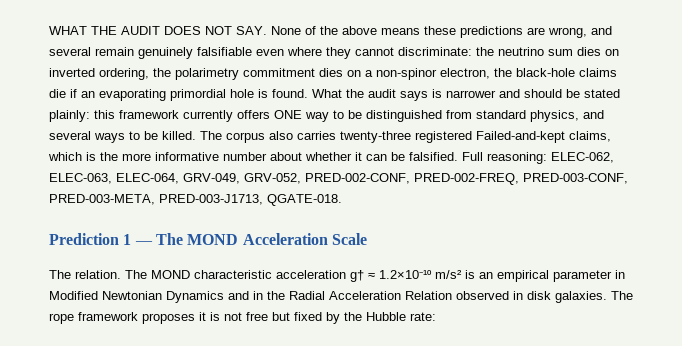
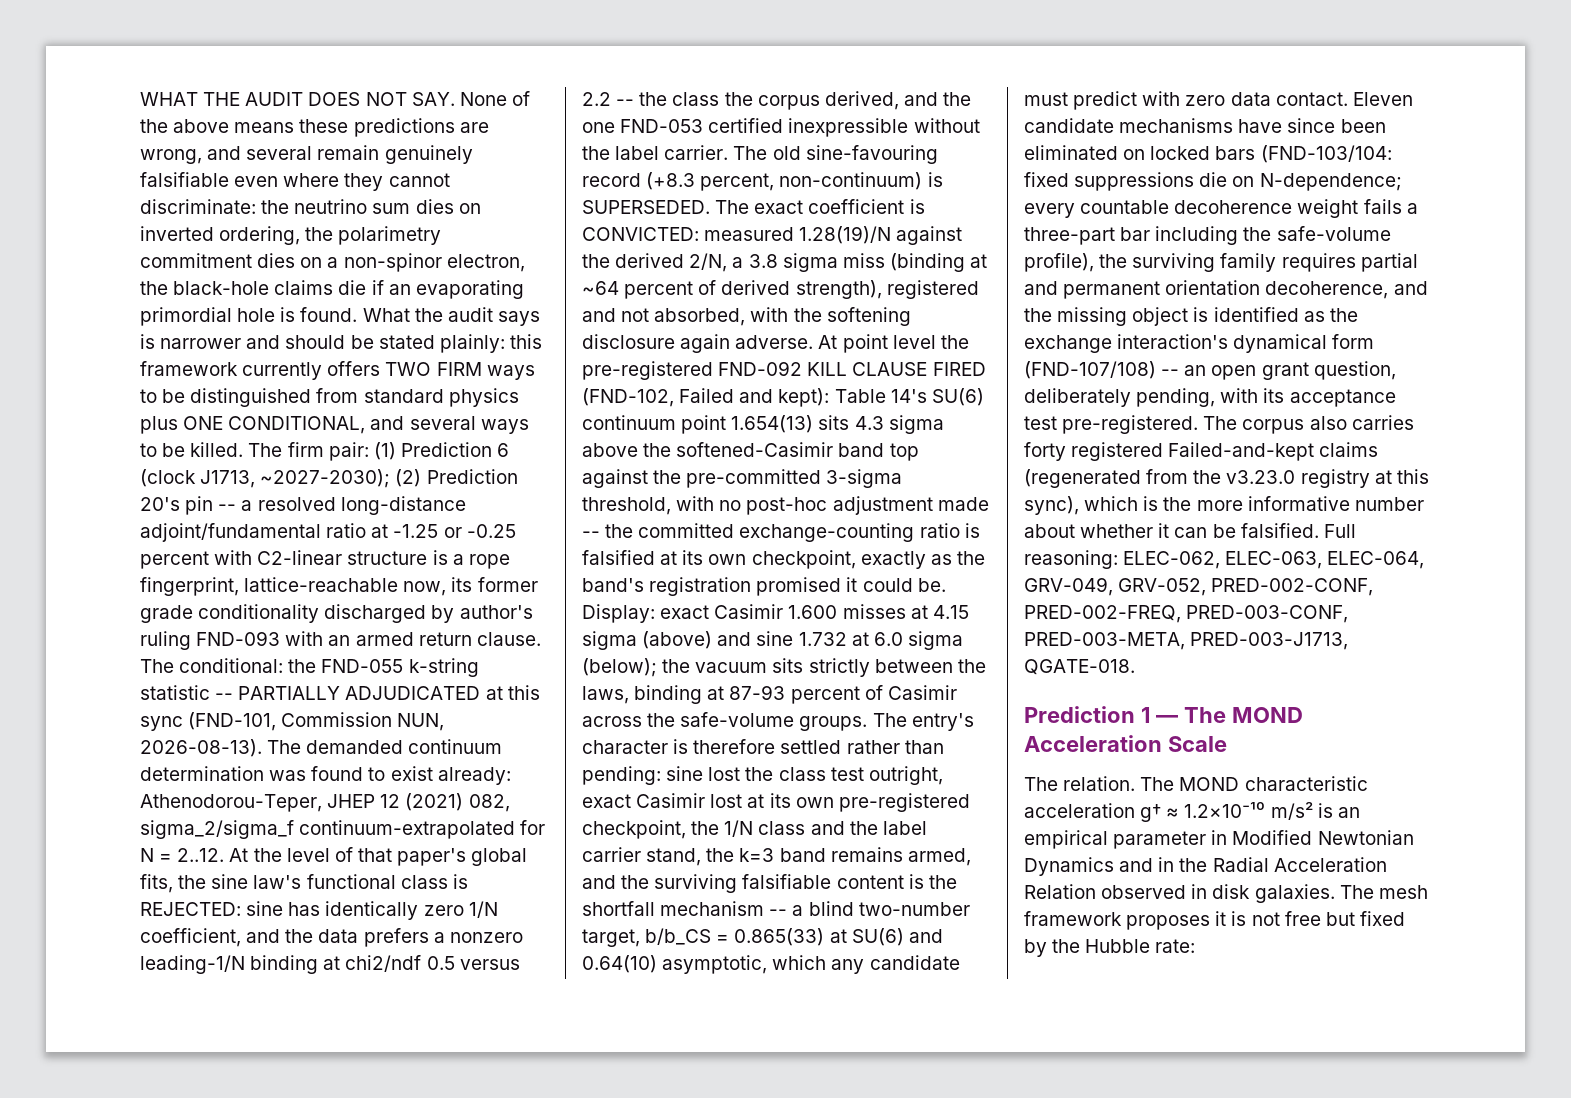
[274,110,329,122] ONE way -> [385,362,535,380] TWO FIRM ways
[530,110,579,122] physics, -> [448,388,519,407] [140,416,366,434] physics plus ONE CONDITIONAL,
(222, 135) none -> [287,442,510,461] [140,469,518,488] [140,496,466,515] [140,523,516,542] [140,550,510,569] [140,577,538,596] [140,604,533,623] [140,631,541,650] [140,658,479,677] [140,685,540,700] [140,712,445,731] [140,739,503,757] [140,766,511,785] [140,793,510,812] [140,820,546,839] [140,847,528,866] [140,874,468,893] [140,901,498,920] [140,928,523,947] [140,955,520,974] [582,91,972,110] [582,118,980,137] [582,145,938,164] [582,172,943,191] [582,199,925,214] [582,226,963,245] [582,253,988,272] [582,280,979,299] [582,307,911,326] [582,334,969,353] [582,361,986,380] [582,388,984,407] [582,415,944,434] [582,442,919,461] [582,469,903,488] [582,496,989,515] [582,523,980,542] [582,550,985,569] [582,577,946,596] [582,604,969,623] [582,631,963,650] [582,658,986,677] [582,685,957,704] [582,712,974,731] [582,739,944,754] [582,766,943,785] [582,793,970,812] [582,820,927,839] [582,847,971,866] [582,874,957,893] [582,901,970,916] [582,928,943,947] [582,955,960,974] [1024,91,1413,110] [1024,118,1386,133] [1024,145,1392,163] [1024,172,1402,191] [1024,199,1418,218] [1024,226,1391,245] [1024,253,1418,272] [1024,280,1428,299] [1024,307,1358,326] [1024,334,1375,353] [1024,361,1396,380] [1024,388,1396,407] [1024,415,1238,434] firm pair: (1) Prediction 6 (clock J1713, ~2027-2030); (2) Prediction 20's pin -- a resolved long-distance adjoint/fundamental ratio at -1.25 or -0.25 percent with C2-linear structure is a rope fingerprint, lattice-reachable now, its former grade conditionality discharged by author's ruling FND-093 with an armed return clause. The conditional: the FND-055 k-string statistic -- PARTIALLY ADJUDICATED at this sync (FND-101, Commission NUN, 2026-08-13). The demanded continuum determination was found to exist already: Athenodorou-Teper, JHEP 12 (2021) 082, sigma_2/sigma_f continuum-extrapolated for N = 2..12. At the level of that paper's global fits, the sine law's functional class is REJECTED: sine has identically zero 1/N coefficient, and the data prefers a nonzero leading-1/N binding at chi2/ndf 0.5 versus 2.2 -- the class the corpus derived, and the one FND-053 certified inexpressible without the label carrier. The old sine-favouring record (+8.3 percent, non-continuum) is SUPERSEDED. The exact coefficient is CONVICTED: measured 1.28(19)/N against the derived 2/N, a 3.8 sigma miss (binding at ~64 percent of derived strength), registered and not absorbed, with the softening disclosure again adverse. At point level the pre-registered FND-092 KILL CLAUSE FIRED (FND-102, Failed and kept): Table 14's SU(6) continuum point 1.654(13) sits 4.3 sigma above the softened-Casimir band top against the pre-committed 3-sigma threshold, with no post-hoc adjustment made -- the committed exchange-counting ratio is falsified at its own checkpoint, exactly as the band's registration promised it could be. Display: exact Casimir 1.600 misses at 4.15 sigma (above) and sine 1.732 at 6.0 sigma (below); the vacuum sits strictly between the laws, binding at 87-93 percent of Casimir across the safe-volume groups. The entry's character is therefore settled rather than pending: sine lost the class test outright, exact Casimir lost at its own pre-registered checkpoint, the 1/N class and the label carrier stand, the k=3 band remains armed, and the surviving falsifiable content is the shortfall mechanism -- a blind two-number target, b/b_CS = 0.865(33) at SU(6) and 0.64(10) asymptotic, which any candidate must predict with zero data contact. Eleven candidate mechanisms have since been eliminated on locked bars (FND-103/104: fixed suppressions die on N-dependence; every countable decoherence weight fails a three-part bar including the safe-volume profile), the surviving family requires partial and permanent orientation decoherence, and the missing object is identified as the exchange interaction's dynamical form (FND-107/108) -- an open grant question, deliberately pending, with its acceptance test pre-registered. The
[340,131,411,143] twenty-three -> [1024,442,1066,461] forty
[569,131,611,142] claims, -> [1319,442,1379,457] [1024,469,1429,488] [1024,496,1079,515] claims (regenerated from the v3.23.0 registry at this sync),
[49,313,74,324] rope -> [1378,885,1428,899] mesh

